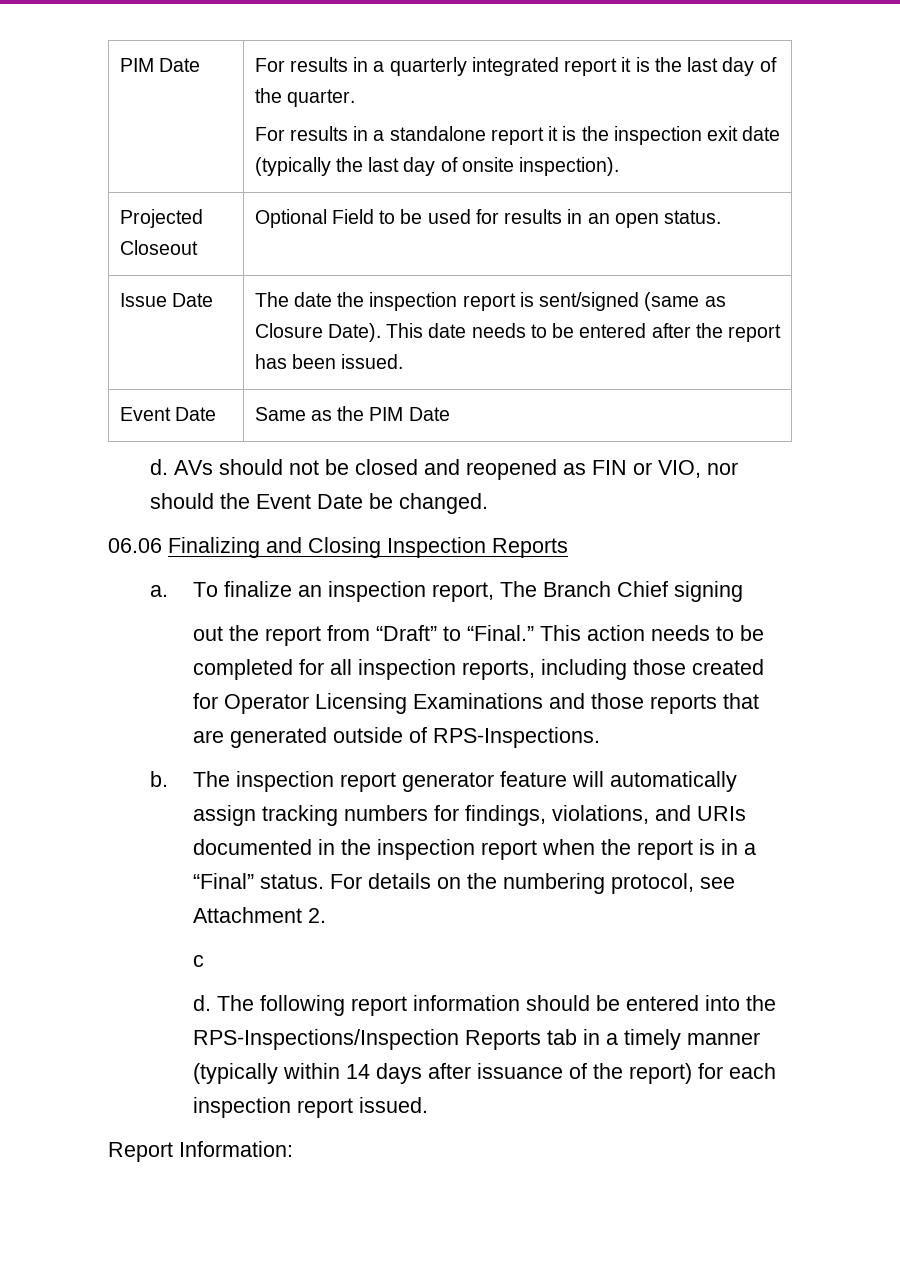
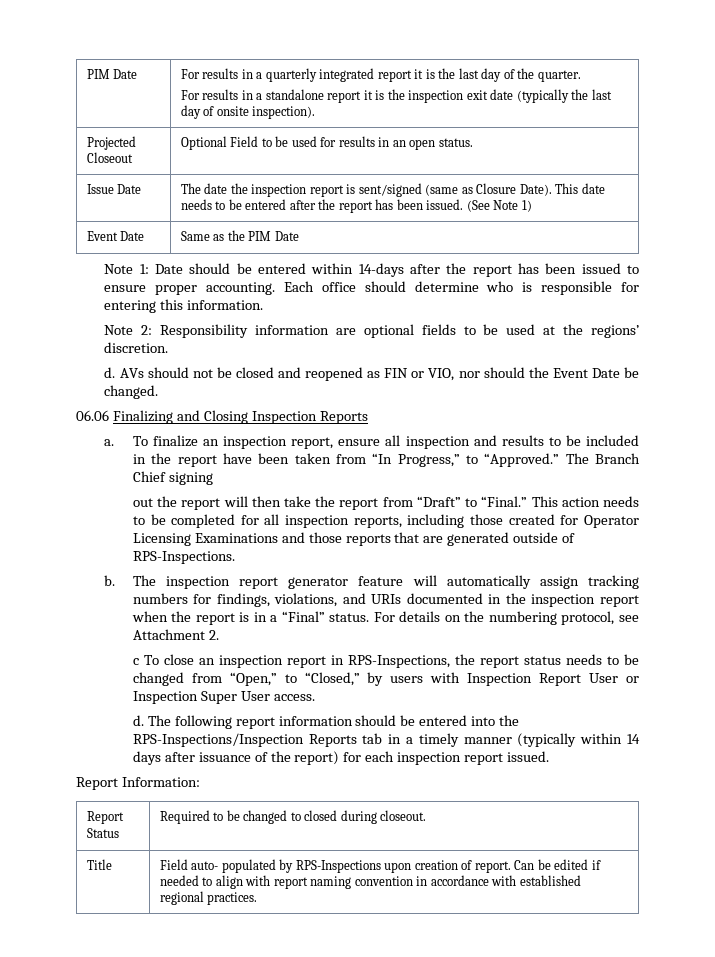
(404, 361) none -> [466,200,532,212] (See Note 1)
(450, 414) none -> [104,263,640,277] [104,281,639,295] [104,299,264,313] [104,324,640,338] [104,342,169,353] // Note 1: Date should be entered within 14-days after the report has been issued to ensure proper accounting. Each office should determine who is responsible for entering this information. // Note 2: Responsibility information are optional fields to be used at the regions’ discretion.
(494, 592) none -> [338,435,639,449] [132,453,560,467] ensure all inspection and results to be included in the report have been taken from “In Progress,” to “Approved.”
(321, 636) none -> [223,496,379,510] will then take the report
(204, 961) none -> [143,654,639,668] [132,672,639,686] [132,691,315,704] To close an inspection report in RPS-Inspections, the report status needs to be changed from “Open,” to “Closed,” by users with Inspection Report User or Inspection Super User access.
(293, 1149) none -> [86,811,124,824] [86,828,119,838] [159,810,427,824] [86,859,112,870] [159,859,601,873] [159,875,581,889] [159,891,258,905] // Report Status | Required to be changed to closed during closeout. // Title | Field auto- populated by RPS-Inspections upon creation of report. Can be edited if needed to align with report naming convention in accordance with established regional practices.

